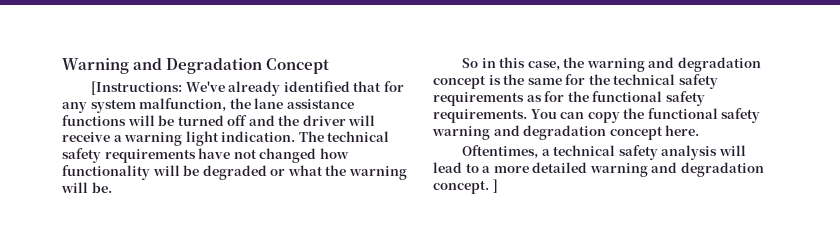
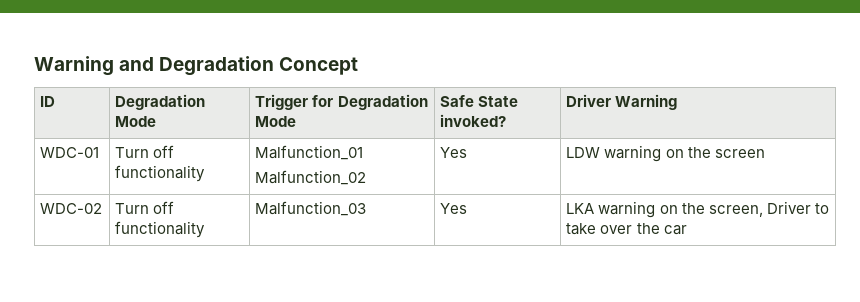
[91,81,404,96] [62,98,354,113] [62,115,376,126] [62,131,390,146] [62,148,349,163] [62,165,407,180] [61,182,112,193] [462,57,761,72] [433,74,718,89] [433,91,705,106] [433,108,761,123] [432,125,700,140] [462,145,746,160] [433,162,764,177] [433,179,498,194] // [Instructions: We've already identified that for any system malfunction, the lane assistance functions will be turned off and the driver will receive a warning light indication. The technical safety requirements have not changed how functionality will be degraded or what the warning will be. // So in this case, the warning and degradation concept is the same for the technical safety requirements as for the functional safety requirements. You can copy the functional safety warning and degradation concept here. // Oftentimes, a technical safety analysis will lead to a more detailed warning and degradation concept. ] -> [40,96,56,107] [115,94,206,110] [115,116,157,127] [255,94,428,110] [255,116,297,127] [440,95,519,107] [440,114,507,127] [566,94,678,110] [40,147,100,158] [115,145,175,158] [115,165,206,182] [255,145,364,160] [255,170,367,185] [440,147,468,158] [566,145,765,162] [40,203,103,214] [115,201,175,214] [115,221,206,238] [255,201,367,216] [440,203,468,214] [566,201,829,218] [566,223,687,235] // ID | Degradation Mode | Trigger for Degradation Mode | Safe State invoked? | Driver Warning // WDC-01 | Turn off functionality | Malfunction_01 // Malfunction_02 | Yes | LDW warning on the screen // WDC-02 | Turn off functionality | Malfunction_03 | Yes | LKA warning on the screen, Driver to take over the car

